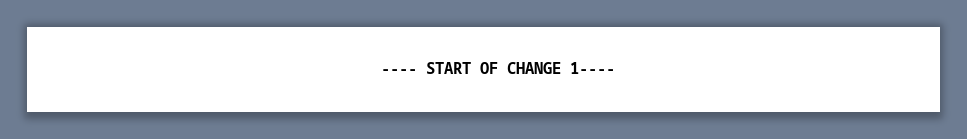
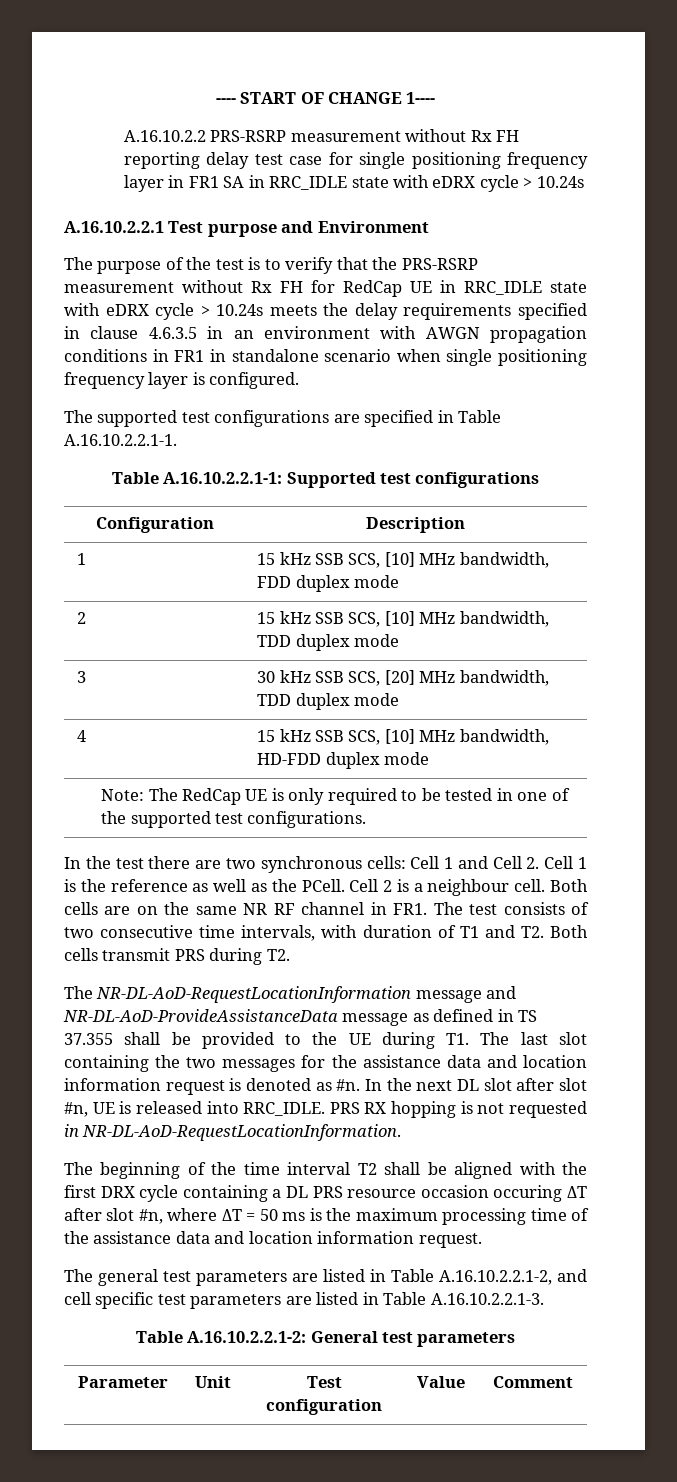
(615, 68) none -> [123,129,520,142] [123,152,589,169] [123,175,584,192] [64,221,429,237] [64,257,478,274] [64,280,587,297] [64,303,587,320] [64,326,587,343] [64,349,587,366] [64,372,300,389] [64,410,502,427] [64,434,177,446] [111,472,540,488] [95,517,214,533] [366,517,466,533] [77,553,87,565] [257,552,549,568] [257,575,400,592] [77,612,87,624] [257,611,549,627] [257,634,400,651] [77,671,87,683] [257,670,549,686] [257,693,400,710] [77,730,87,742] [257,729,549,745] [257,752,430,769] [101,788,570,805] [101,811,367,828] [64,856,587,873] [64,879,588,896] [64,902,589,915] [64,925,589,941] [64,948,290,965] [64,986,517,1003] [63,1009,538,1026] [64,1032,587,1049] [64,1055,587,1072] [64,1078,588,1095] [64,1101,587,1118] [64,1124,402,1141] [64,1162,587,1179] [64,1185,588,1202] [64,1208,589,1225] [64,1231,482,1248] [64,1269,587,1286] [64,1292,544,1309] [135,1331,516,1347] [78,1376,168,1388] [195,1376,231,1388] [306,1376,342,1388] [266,1399,382,1415] [417,1376,465,1388] [492,1376,573,1388] // A.16.10.2.2 PRS-RSRP measurement without Rx FH reporting delay test case for single positioning frequency layer in FR1 SA in RRC_IDLE state with eDRX cycle > 10.24s // A.16.10.2.2.1 Test purpose and Environment // The purpose of the test is to verify that the PRS-RSRP measurement without Rx FH for RedCap UE in RRC_IDLE state with eDRX cycle > 10.24s meets the delay requirements specified in clause 4.6.3.5 in an environment with AWGN propagation conditions in FR1 in standalone scenario when single positioning frequency layer is configured. // The supported test configurations are specified in Table A.16.10.2.2.1-1. // Table A.16.10.2.2.1-1: Supported test configurations // Configuration | Description // 1 | 15 kHz SSB SCS, [10] MHz bandwidth, FDD duplex mode // 2 | 15 kHz SSB SCS, [10] MHz bandwidth, TDD duplex mode // 3 | 30 kHz SSB SCS, [20] MHz bandwidth, TDD duplex mode // 4 | 15 kHz SSB SCS, [10] MHz bandwidth, HD-FDD duplex mode // Note: The RedCap UE is only required to be tested in one of the supported test configurations. // In the test there are two synchronous cells: Cell 1 and Cell 2. Cell 1 is the reference as well as the PCell. Cell 2 is a neighbour cell. Both cells are on the same NR RF channel in FR1. The test consists of two consecutive time intervals, with duration of T1 and T2. Both cells transmit PRS during T2. // The NR-DL-AoD-RequestLocationInformation message and NR-DL-AoD-ProvideAssistanceData message as defined in TS 37.355 shall be provided to the UE during T1. The last slot containing the two messages for the assistance data and location information request is denoted as #n. In the next DL slot after slot #n, UE is released into RRC_IDLE. PRS RX hopping is not requested in NR-DL-AoD-RequestLocationInformation. // The beginning of the time interval T2 shall be aligned with the first DRX cycle containing a DL PRS resource occasion occuring ΔT after slot #n, where ΔT = 50 ms is the maximum processing time of the assistance data and location information request. // The general test parameters are listed in Table A.16.10.2.2.1-2, and cell specific test parameters are listed in Table A.16.10.2.2.1-3. // Table A.16.10.2.2.1-2: General test parameters // Parameter | Unit | Test configuration | Value | Comment

